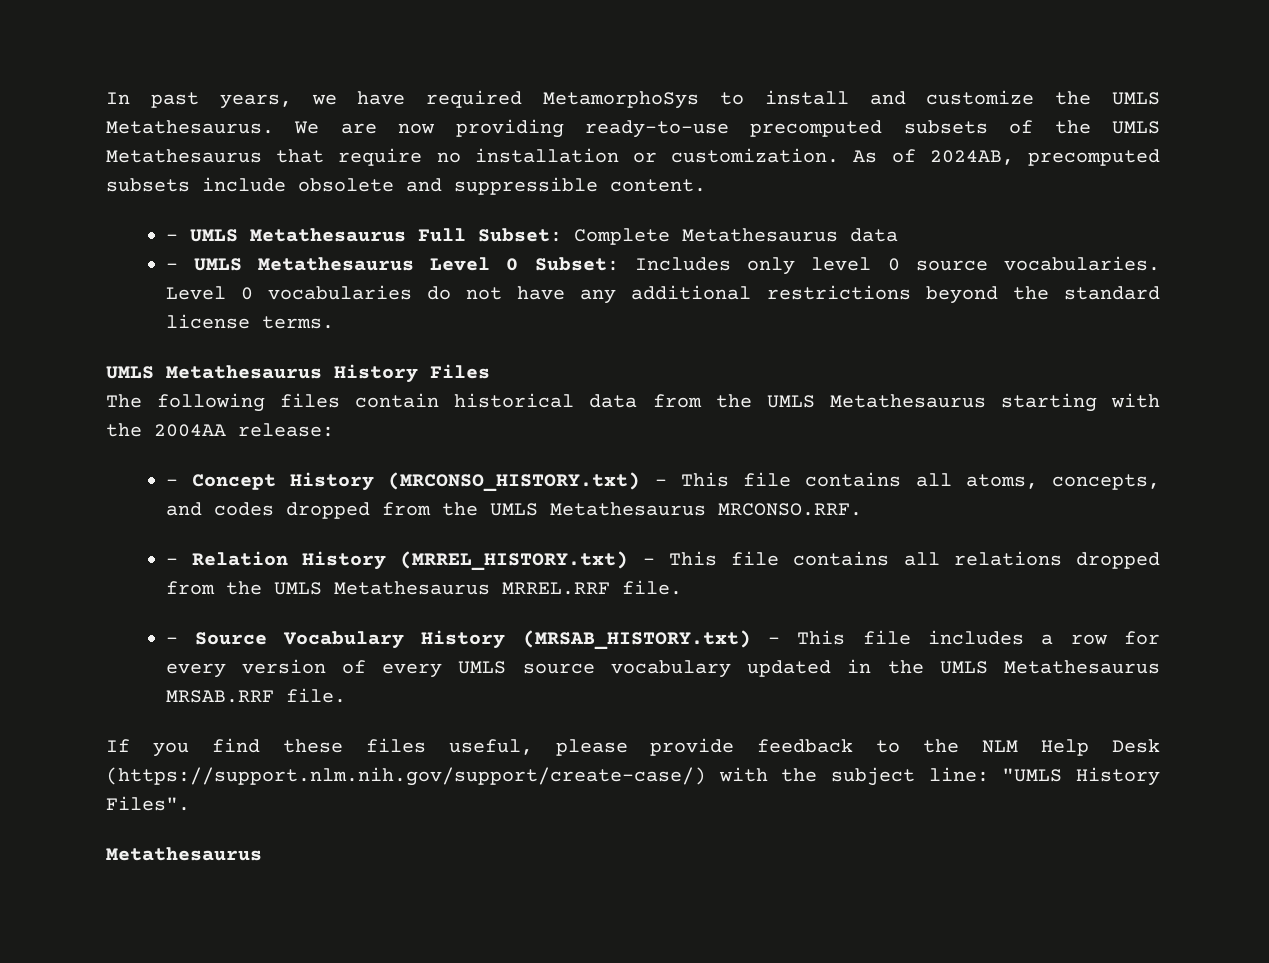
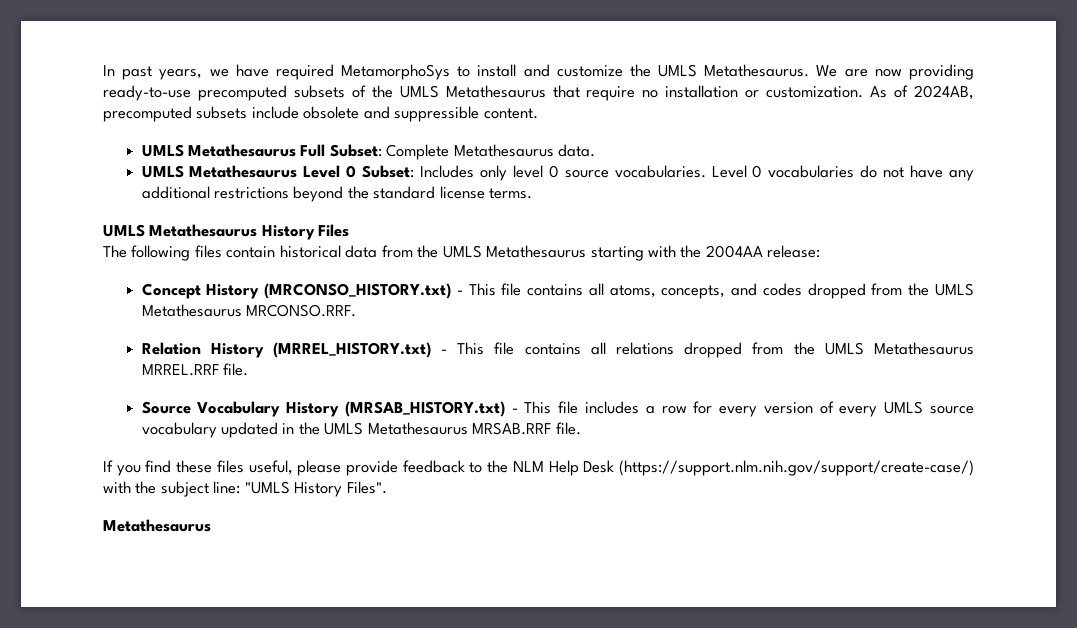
[165,234,178,241] - -> (538, 113) none
[849,228,898,242] [165,263,178,270] data // - -> [558,144,596,157] data. //
[165,479,178,486] - -> (821, 251) none
[165,558,178,565] - -> (356, 310) none
[165,637,178,644] - -> (248, 369) none

